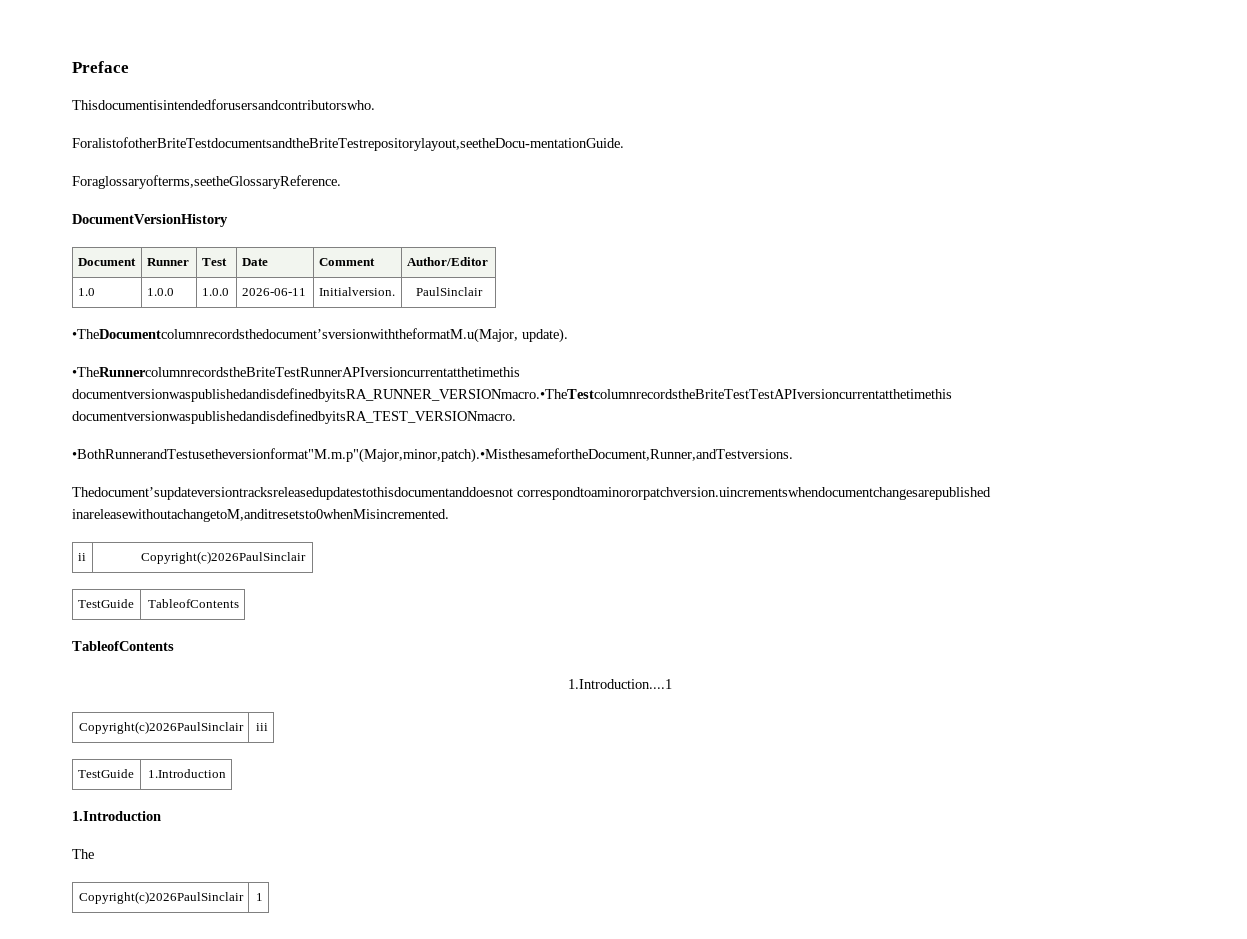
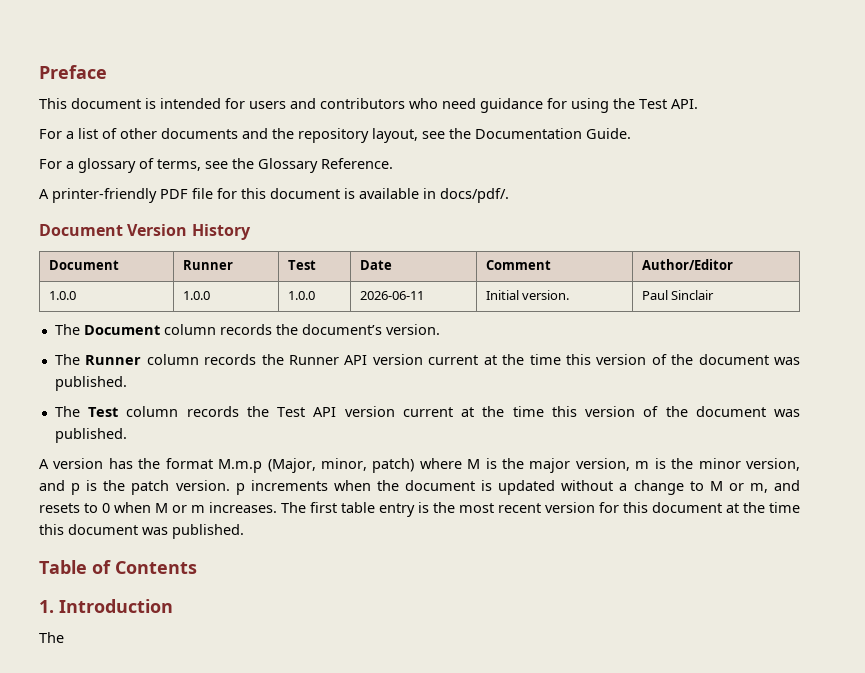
[72,99,375,110] [72,137,624,151] [72,175,341,189] [72,214,228,227] Thisdocumentisintendedforusersandcontributorswho. // ForalistofotherBriteTestdocumentsandtheBriteTestrepositorylayout,seetheDocu-mentationGuide. // Foraglossaryofterms,seetheGlossaryReference. // DocumentVersionHistory -> [39,98,698,113] [39,128,631,143] [39,158,393,173] [39,188,509,203] [39,224,251,240] This document is intended for users and contributors who need guidance for using the Test API. // For a list of other documents and the repository layout, see the Documentation Guide. // For a glossary of terms, see the Glossary Reference. // A printer-friendly PDF file for this document is available in docs/pdf/. // Document Version History
[77,288,95,296] 1.0 -> [48,291,76,300] 1.0.0
[318,287,395,296] [415,287,483,296] [72,328,568,343] [72,367,520,377] [72,388,952,402] [72,410,516,424] [72,448,793,463] [72,487,991,500] [72,509,449,522] [77,553,86,561] [140,551,306,564] [77,599,134,608] [148,599,240,608] [72,641,174,651] [568,679,672,689] [79,721,245,734] [256,723,269,731] [77,769,134,778] [148,769,227,778] [72,811,161,821] [72,849,94,859] [79,891,245,904] [256,893,264,901] Initialversion. | PaulSinclair // •TheDocumentcolumnrecordsthedocument’sversionwiththeformatM.u(Major, update). // •TheRunnercolumnrecordstheBriteTestRunnerAPIversioncurrentatthetimethis documentversionwaspublishedandisdefinedbyitsRA_RUNNER_VERSIONmacro.•TheTestcolumnrecordstheBriteTestTestAPIversioncurrentatthetimethis documentversionwaspublishedandisdefinedbyitsRA_TEST_VERSIONmacro. // •BothRunnerandTestusetheversionformat"M.m.p"(Major,minor,patch).•MisthesamefortheDocument,Runner,andTestversions. // Thedocument’supdateversiontracksreleasedupdatestothisdocumentanddoesnot correspondtoaminororpatchversion.uincrementswhendocumentchangesarepublished inareleasewithoutachangetoM,anditresetsto0whenMisincremented. // ii | Copyright(c)2026PaulSinclair // TestGuide | TableofContents // TableofContents // 1.Introduction....1 // Copyright(c)2026PaulSinclair | iii // TestGuide | 1.Introduction // 1.Introduction // The // Copyright(c)2026PaulSinclair | 1 -> [485,290,570,300] [641,290,715,300] [54,324,440,335] [54,354,800,365] [54,376,127,391] [54,406,801,417] [54,428,127,443] [39,458,801,473] [39,480,801,495] [39,502,800,517] [39,524,244,539] [39,560,197,574] [39,599,173,613] [39,632,64,643] Initial version. | Paul Sinclair // The Document column records the document’s version. // The Runner column records the Runner API version current at the time this version of the document was published. // The Test column records the Test API version current at the time this version of the document was published. // A version has the format M.m.p (Major, minor, patch) where M is the major version, m is the minor version, and p is the patch version. p increments when the document is updated without a change to M or m, and resets to 0 when M or m increases. The first table entry is the most recent version for this document at the time this document was published. // Table of Contents // 1. Introduction // The

